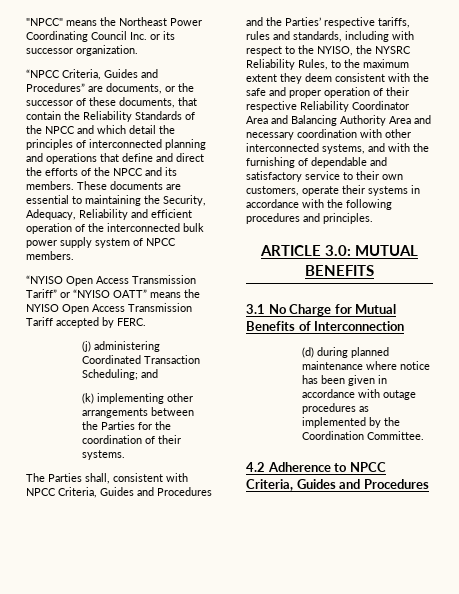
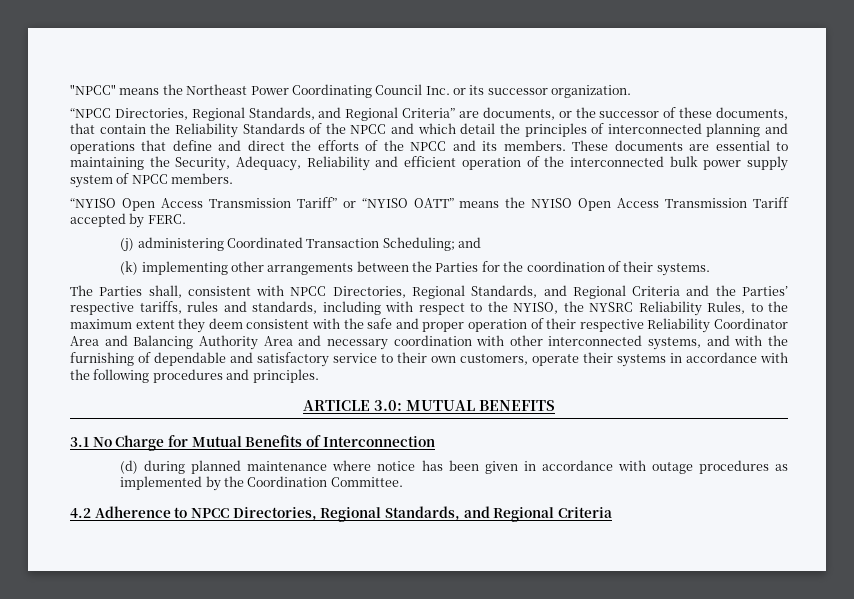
[62,69,158,80] [26,83,85,92] Criteria, Guides and Procedures” -> [114,107,456,121] Directories, Regional Standards, and Regional Criteria”
[58,487,212,498] Criteria, Guides and Procedures -> [332,285,681,299] Directories, Regional Standards, and Regional Criteria
[246,479,429,491] Criteria, Guides and Procedures -> [232,506,612,522] Directories, Regional Standards, and Regional Criteria

